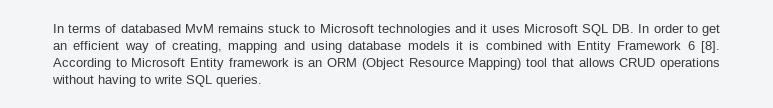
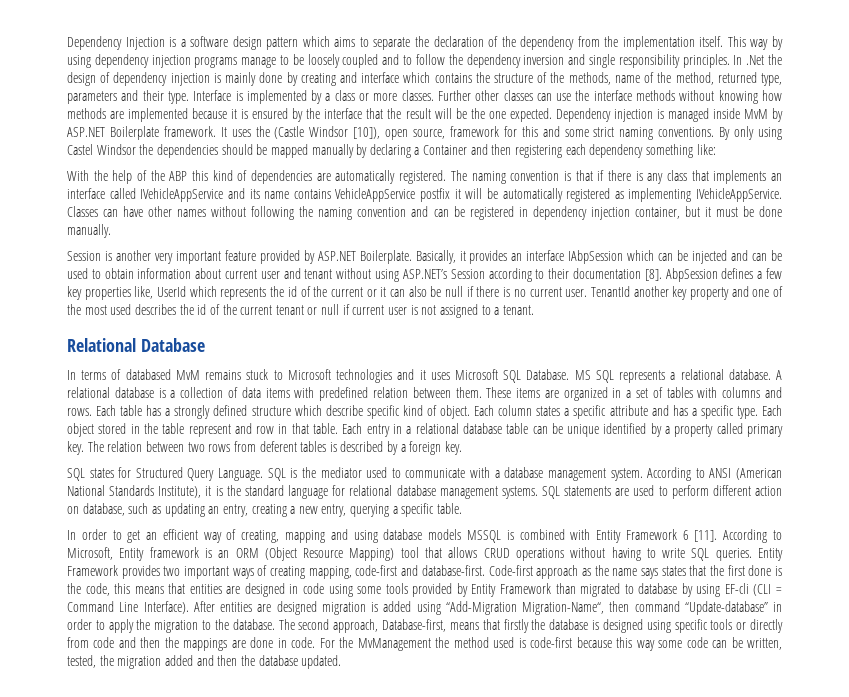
(53, 28) none -> [67,36,783,50] [67,54,783,68] [67,72,783,86] [67,90,782,104] [67,108,783,122] [67,126,783,140] [67,144,716,158] [67,170,782,184] [67,188,782,202] [67,206,782,220] [67,224,111,238] [67,250,782,264] [67,268,782,282] [67,286,783,300] [67,304,534,318] [67,338,205,352] Dependency Injection is a software design pattern which aims to separate the declaration of the dependency from the implementation itself. This way by using dependency injection programs manage to be loosely coupled and to follow the dependency inversion and single responsibility principles. In .Net the design of dependency injection is mainly done by creating and interface which contains the structure of the methods, name of the method, returned type, parameters and their type. Interface is implemented by a class or more classes. Further other classes can use the interface methods without knowing how methods are implemented because it is ensured by the interface that the result will be the one expected. Dependency injection is managed inside MvM by ASP.NET Boilerplate framework. It uses the (Castle Windsor [10]), open source, framework for this and some strict naming conventions. By only using Castel Windsor the dependencies should be mapped manually by declaring a Container and then registering each dependency something like: // With the help of the ABP this kind of dependencies are automatically registered. The naming convention is that if there is any class that implements an interface called IVehicleAppService and its name contains VehicleAppService postfix it will be automatically registered as implementing IVehicleAppService. Classes can have other names without following the naming convention and can be registered in dependency injection container, but it must be done manually. // Session is another very important feature provided by ASP.NET Boilerplate. Basically, it provides an interface IAbpSession which can be injected and can be used to obtain information about current user and tenant without using ASP.NET’s Session according to their documentation [8]. AbpSession defines a few key properties like, UserId which represents the id of the current or it can also be null if there is no current user. TenantId another key property and one of the most used describes the id of the current tenant or null if current user is not assigned to a tenant. // Relational Database //
[612,24,635,33] DB. -> [526,369,783,383] [67,387,782,401] [67,405,783,419] [67,423,783,437] [67,441,463,455] [67,467,782,481] [67,485,782,499] [67,503,463,517] Database. MS SQL represents a relational database. A relational database is a collection of data items with predefined relation between them. These items are organized in a set of tables with columns and rows. Each table has a strongly defined structure which describe specific kind of object. Each column states a specific attribute and has a specific type. Each object stored in the table represent and row in that table. Each entry in a relational database table can be unique identified by a property called primary key. The relation between two rows from deferent tables is described by a foreign key. // SQL states for Structured Query Language. SQL is the mediator used to communicate with a database management system. According to ANSI (American National Standards Institute), it is the standard language for relational database management systems. SQL statements are used to perform different action on database, such as updating an entry, creating a new entry, querying a specific table. //
[455,41,463,50] it -> [466,530,501,543] MSSQL
[701,41,720,53] [53,58,186,70] [8]. According to Microsoft -> [694,529,782,543] [67,547,113,560] [11]. According to Microsoft,
(262, 81) none -> [757,548,783,561] [67,565,782,579] [67,583,782,597] [67,601,782,615] [67,619,784,633] [67,637,783,651] [67,655,342,669] Entity Framework provides two important ways of creating mapping, code-first and database-first. Code-first approach as the name says states that the first done is the code, this means that entities are designed in code using some tools provided by Entity Framework than migrated to database by using EF-cli (CLI = Command Line Interface). After entities are designed migration is added using “Add-Migration Migration-Name“, then command “Update-database” in order to apply the migration to the database. The second approach, Database-first, means that firstly the database is designed using specific tools or directly from code and then the mappings are done in code. For the MvManagement the method used is code-first because this way some code can be written, tested, the migration added and then the database updated.

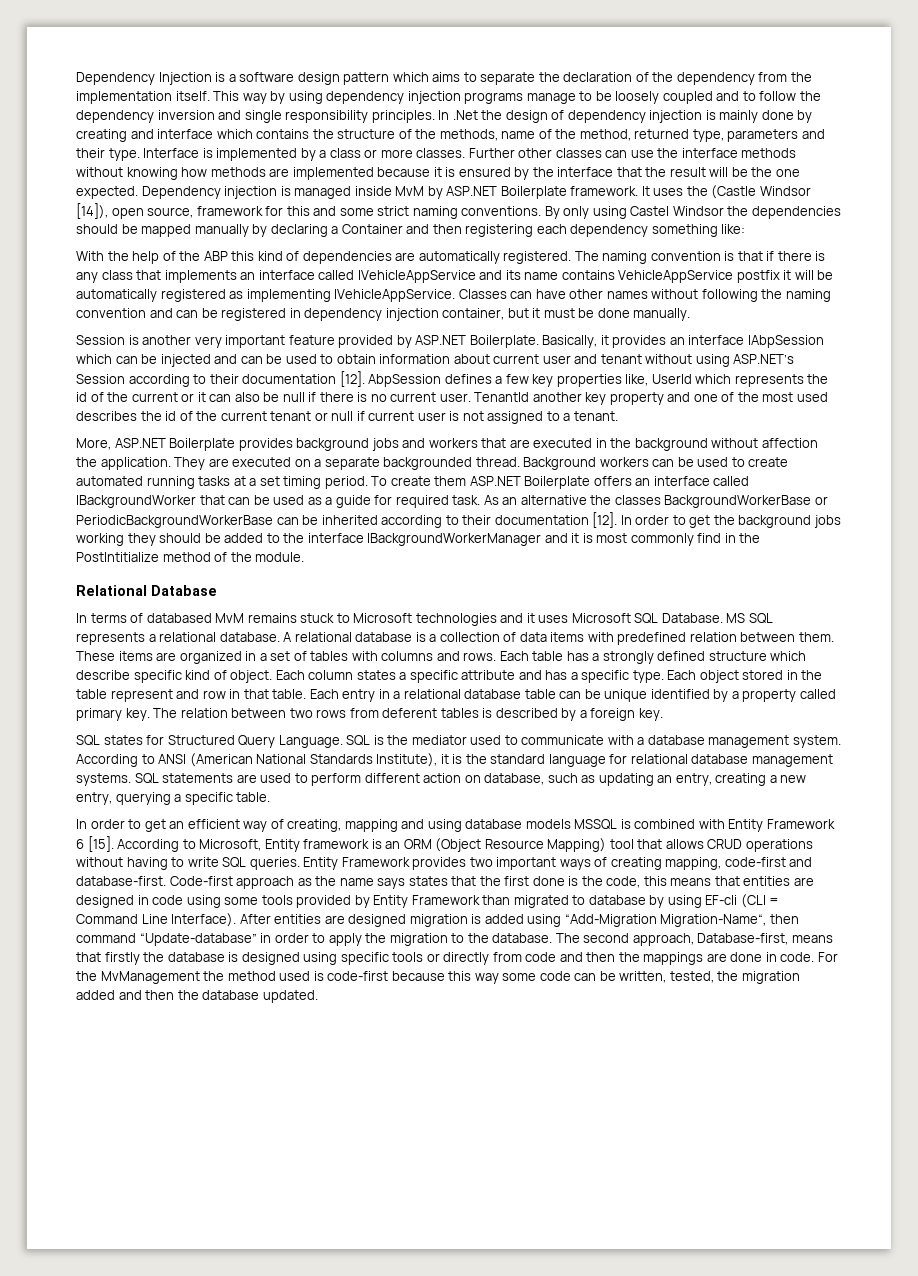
[353,127,381,139] [10]), -> [76,203,108,219] [14]),
[644,269,662,281] [8]. -> [339,371,365,387] [12].
(534, 310) none -> [76,438,818,451] [76,457,789,470] [76,476,750,489] [76,495,828,508] [76,512,841,528] [76,533,761,546] [76,552,305,562] // More, ASP.NET Boilerplate provides background jobs and workers that are executed in the background without affection the application. They are executed on a separate backgrounded thread. Background workers can be used to create automated running tasks at a set timing period. To create them ASP.NET Boilerplate offers an interface called IBackgroundWorker that can be used as a guide for required task. As an alternative the classes BackgroundWorkerBase or PeriodicBackgroundWorkerBase can be inherited according to their documentation [12]. In order to get the background jobs working they should be added to the interface IBackgroundWorkerManager and it is most commonly find in the PostIntitialize method of the module.
[694,530,718,542] [11]. -> [87,836,114,852] [15].

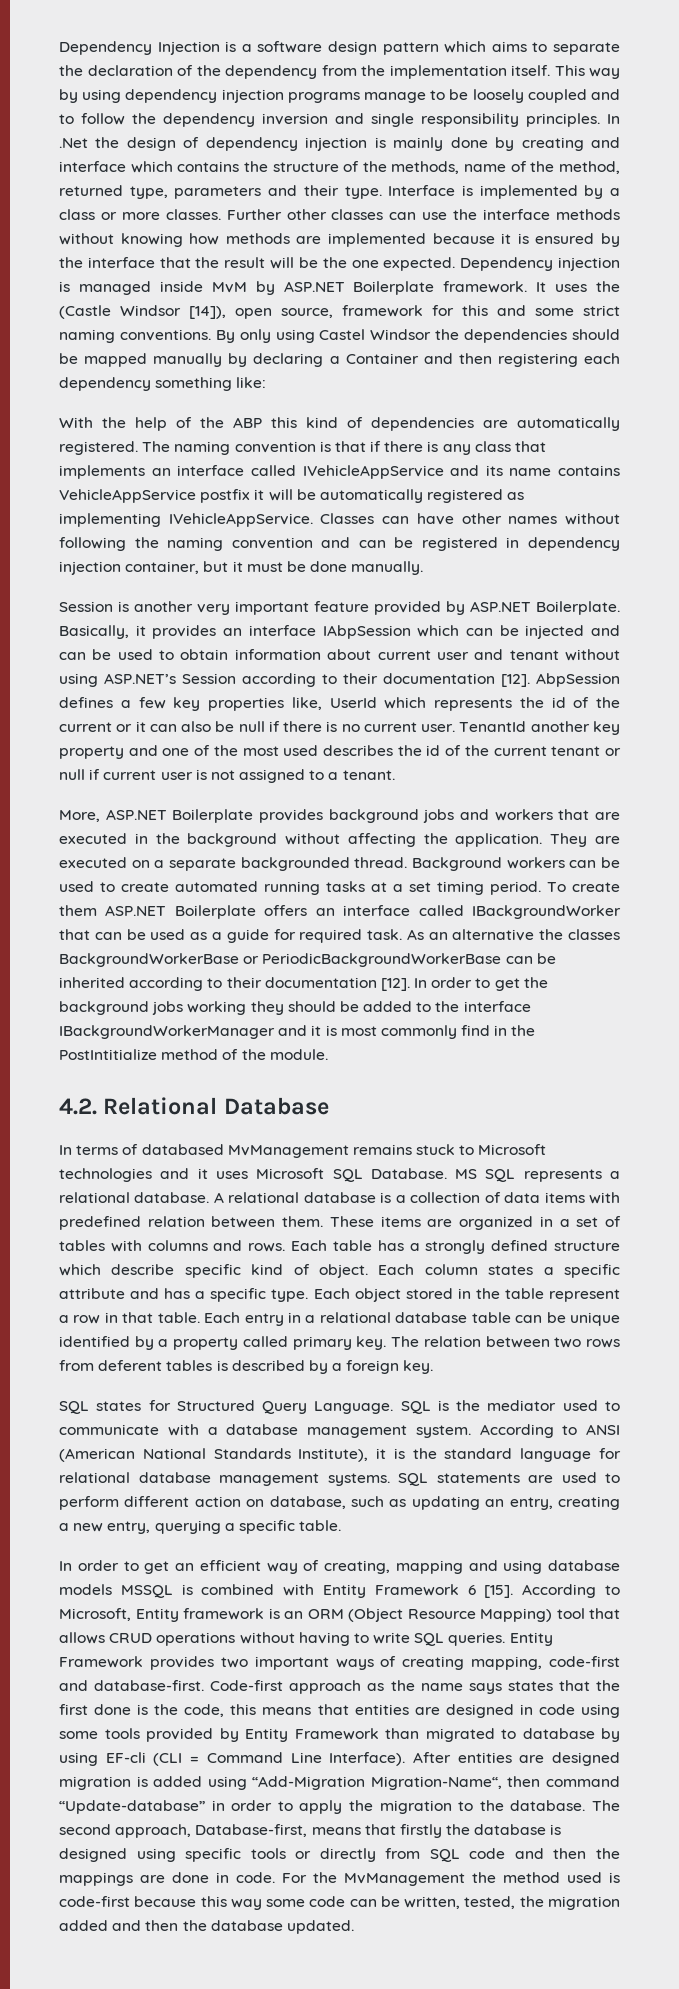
[761,438,818,448] affection -> [347,833,416,847] affecting
(305, 557) none -> [59,1098,97,1115] 4.2.
[215,613,245,623] MvM -> [227,1145,349,1158] MvManagement
[176,689,200,699] and -> [59,1315,69,1323] a
(522, 957) none -> [429,1849,460,1862] SQL

